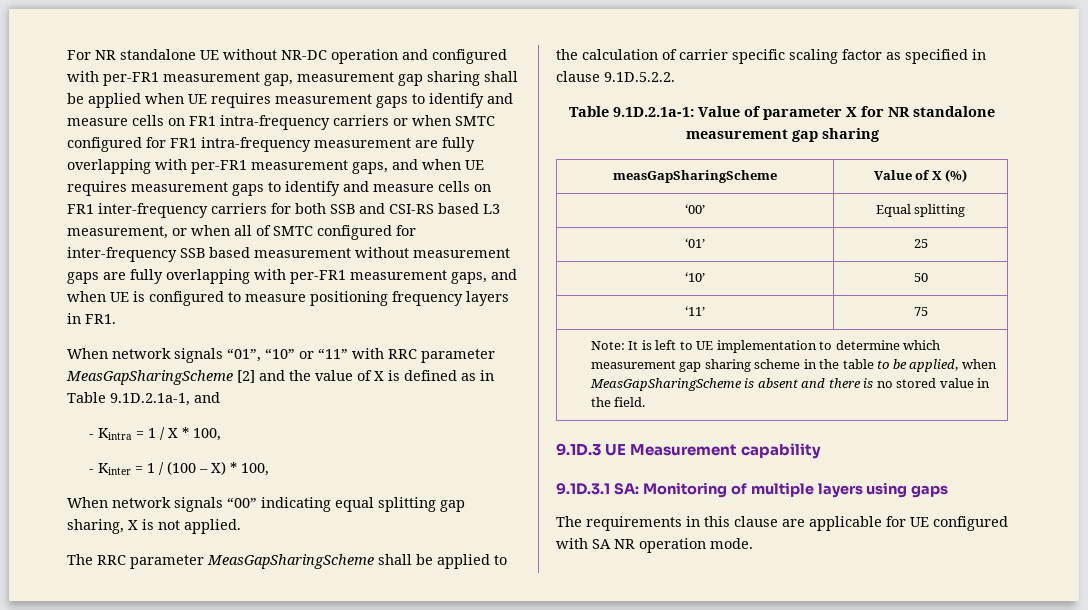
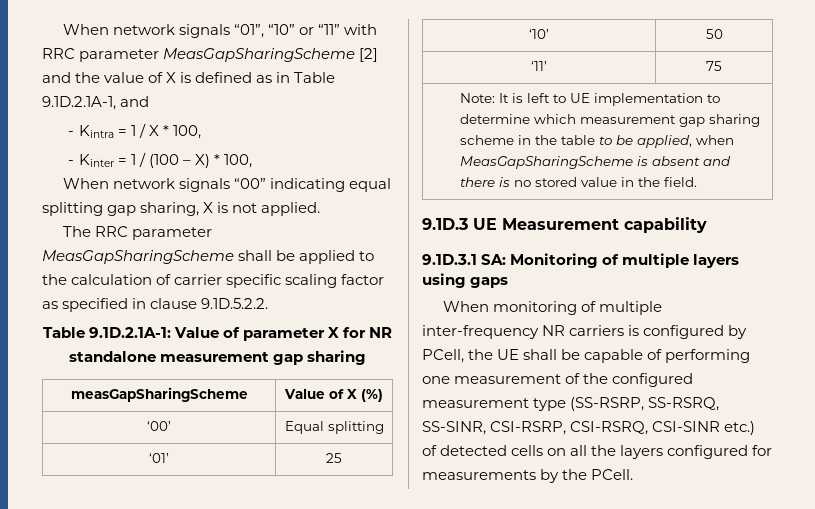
[67,49,507,64] [67,71,518,86] [67,93,513,108] [67,115,495,130] [67,137,475,152] [67,159,484,174] [67,181,491,196] [67,203,500,218] [67,225,416,240] [67,247,510,262] [67,269,517,284] [67,291,509,306] [67,313,116,324] For NR standalone UE without NR-DC operation and configured with per-FR1 measurement gap, measurement gap sharing shall be applied when UE requires measurement gaps to identify and measure cells on FR1 intra-frequency carriers or when SMTC configured for FR1 intra-frequency measurement are fully overlapping with per-FR1 measurement gaps, and when UE requires measurement gaps to identify and measure cells on FR1 inter-frequency carriers for both SSB and CSI-RS based L3 measurement, or when all of SMTC configured for inter-frequency SSB based measurement without measurement gaps are fully overlapping with per-FR1 measurement gaps, and when UE is configured to measure positioning frequency layers in FR1. // -> (62, 29) none
[110,393,190,406] 9.1D.2.1a-1, -> [42,96,116,110] 9.1D.2.1A-1,
[613,107,694,117] 9.1D.2.1a-1: -> [88,327,171,338] 9.1D.2.1A-1:
[556,516,1008,531] [556,538,753,553] The requirements in this clause are applicable for UE configured with SA NR operation mode. -> [442,301,662,315] [422,325,748,339] [422,349,751,363] [422,373,694,387] [422,397,720,411] [422,421,756,435] [422,445,773,459] [422,469,634,483] When monitoring of multiple inter-frequency NR carriers is configured by PCell, the UE shall be capable of performing one measurement of the configured measurement type (SS-RSRP, SS-RSRQ, SS-SINR, CSI-RSRP, CSI-RSRQ, CSI-SINR etc.) of detected cells on all the layers configured for measurements by the PCell.

